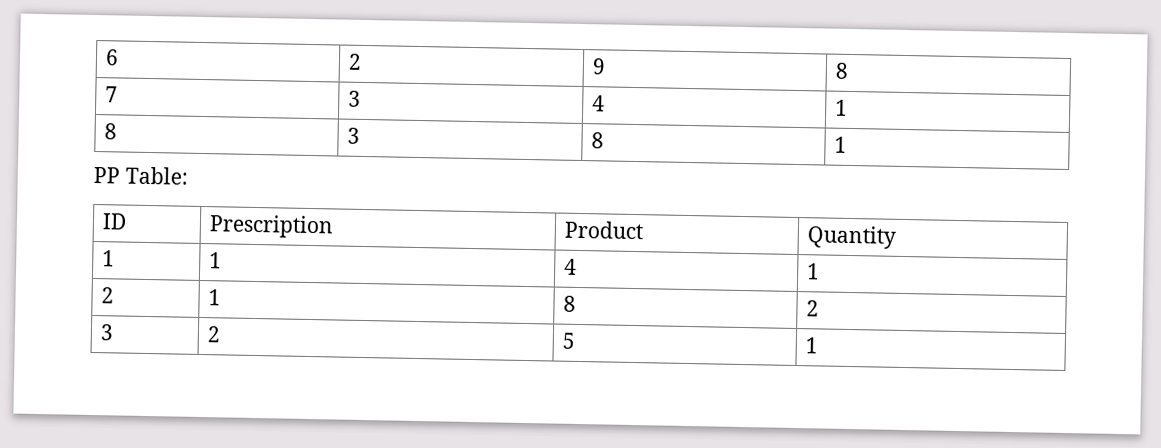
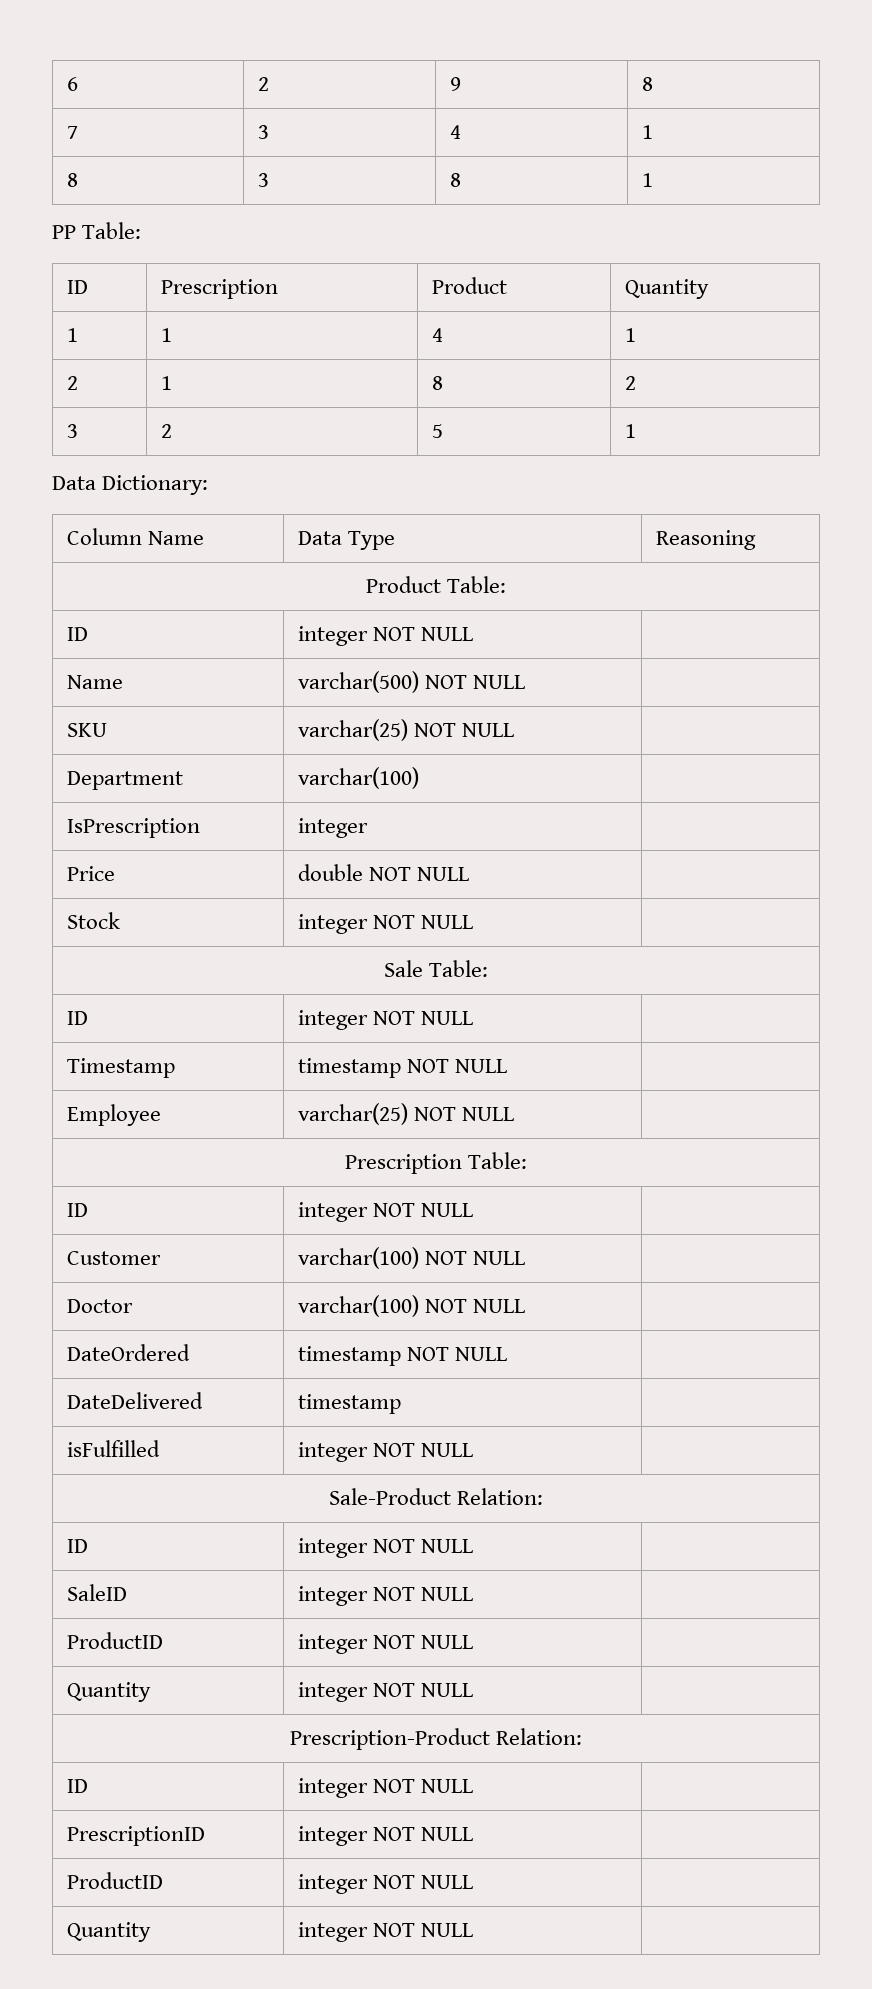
(818, 345) none -> [52,475,209,495] [66,528,204,545] [297,531,395,550] [655,530,756,550] [365,576,507,593] [66,627,88,641] [297,626,473,646] [66,675,123,689] [297,671,525,693] [66,723,107,737] [297,719,514,741] [66,771,183,790] [297,767,419,789] [66,818,200,838] [297,818,368,838] [66,866,115,881] [297,864,469,881] [66,912,120,929] [297,914,473,934] [383,960,489,977] [66,1011,88,1025] [297,1010,473,1030] [66,1058,175,1078] [297,1058,507,1078] [66,1104,161,1126] [297,1103,514,1125] [344,1152,528,1174] [66,1203,88,1217] [297,1202,473,1222] [66,1251,161,1265] [297,1247,525,1269] [66,1299,133,1313] [297,1295,525,1317] [66,1344,190,1361] [297,1346,507,1366] [66,1392,203,1409] [297,1394,401,1414] [66,1440,160,1457] [297,1442,473,1462] [328,1488,544,1505] [66,1539,88,1553] [297,1538,473,1558] [66,1584,127,1601] [297,1586,473,1606] [66,1632,163,1649] [297,1634,473,1654] [66,1682,151,1702] [297,1682,473,1702] [289,1728,583,1750] [66,1779,88,1793] [297,1778,473,1798] [66,1826,205,1846] [297,1826,473,1846] [66,1872,163,1889] [297,1874,473,1894] [66,1922,151,1942] [297,1922,473,1942] // Data Dictionary: // Column Name | Data Type | Reasoning // Product Table: // ID | integer NOT NULL | // Name | varchar(500) NOT NULL | // SKU | varchar(25) NOT NULL | // Department | varchar(100) | // IsPrescription | integer | // Price | double NOT NULL | // Stock | integer NOT NULL | // Sale Table: // ID | integer NOT NULL | // Timestamp | timestamp NOT NULL | // Employee | varchar(25) NOT NULL | // Prescription Table: // ID | integer NOT NULL | // Customer | varchar(100) NOT NULL | // Doctor | varchar(100) NOT NULL | // DateOrdered | timestamp NOT NULL | // DateDelivered | timestamp | // isFulfilled | integer NOT NULL | // Sale-Product Relation: // ID | integer NOT NULL | // SaleID | integer NOT NULL | // ProductID | integer NOT NULL | // Quantity | integer NOT NULL | // Prescription-Product Relation: // ID | integer NOT NULL | // PrescriptionID | integer NOT NULL | // ProductID | integer NOT NULL | // Quantity | integer NOT NULL |

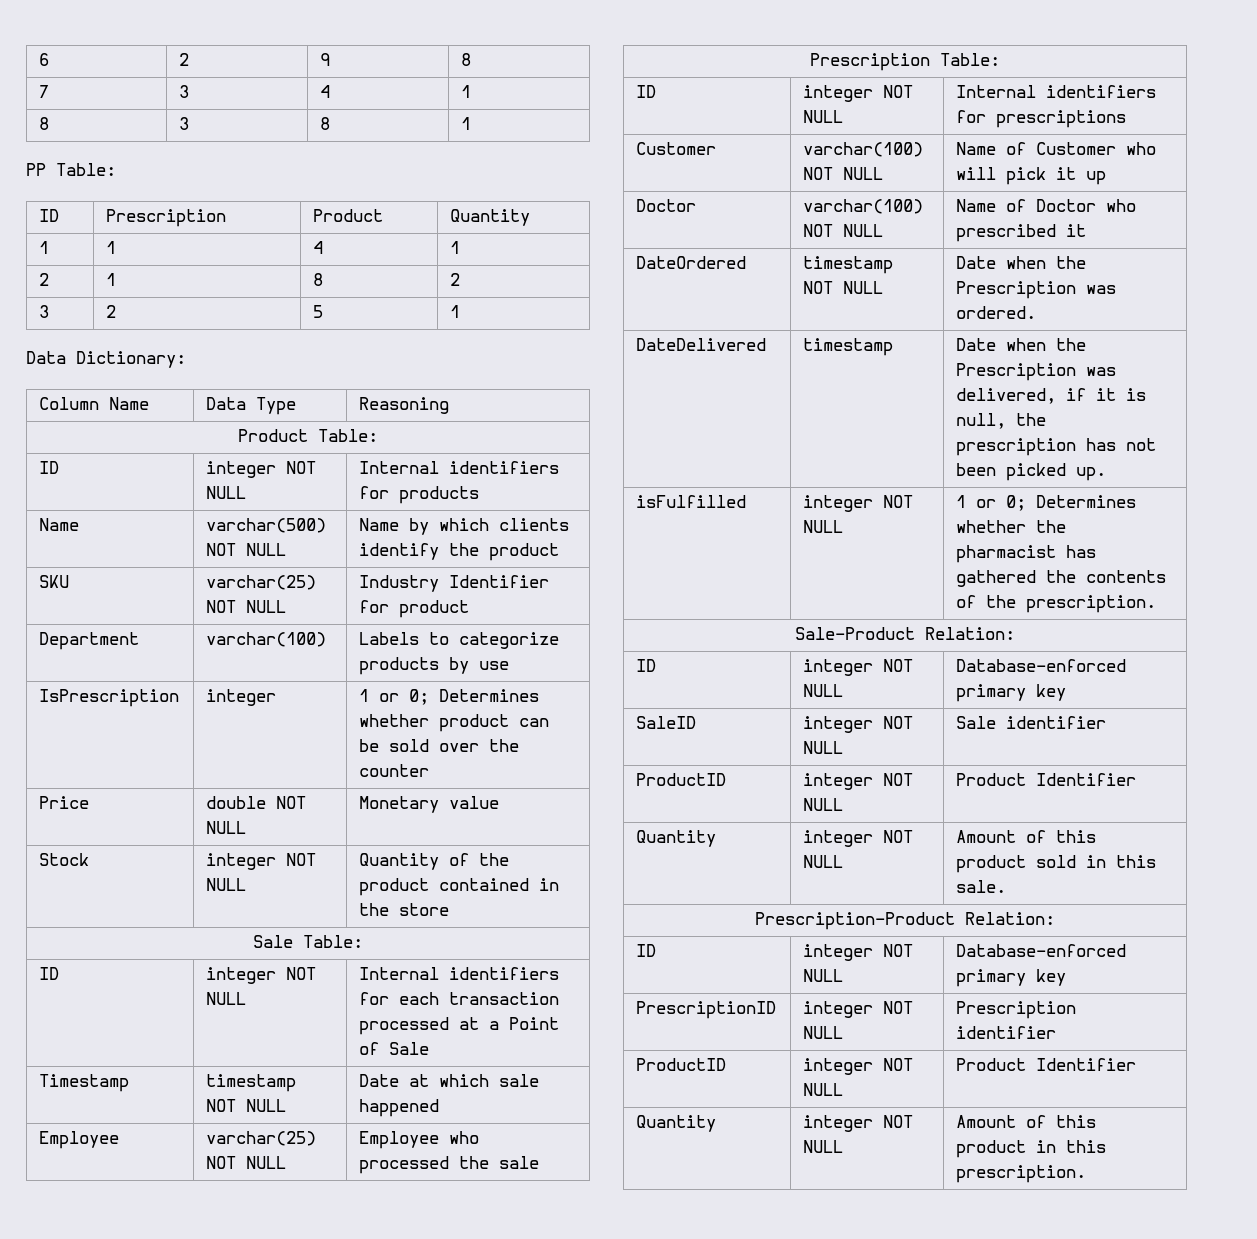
(473, 634) none -> [359,461,560,474] [359,486,480,504] Internal identifiers for products
[66,723,107,737] [297,719,514,741] [66,771,183,790] [297,767,419,789] [66,818,200,838] [297,818,368,838] // SKU | varchar(25) NOT NULL | // Department | varchar(100) | // IsPrescription | integer | -> [359,518,570,535] [359,543,560,561] [39,575,70,588] [206,575,317,590] [206,600,287,613] [359,575,550,592] [359,600,470,618] [39,632,140,650] [206,632,327,647] [359,632,560,649] [359,657,510,675] [39,689,180,707] [206,689,277,706] [359,689,540,705] [359,714,550,732] [359,739,520,752] [359,764,430,777] Name by which clients identify the product // SKU | varchar(25) NOT NULL | Industry Identifier for product // Department | varchar(100) | Labels to categorize products by use // IsPrescription | integer | 1 or 0; Determines whether product can be sold over the counter
(469, 874) none -> [359,796,500,813] Monetary value
(473, 922) none -> [359,853,510,870] [359,878,560,896] [359,903,450,916] Quantity of the product contained in the store
(473, 1018) none -> [359,967,560,980] [359,992,560,1005] [359,1017,560,1035] [359,1042,430,1055] Internal identifiers for each transaction processed at a Point of Sale
(507, 1066) none -> [359,1074,540,1087] [359,1099,440,1117] Date at which sale happened
(514, 1114) none -> [359,1131,480,1149] [359,1156,540,1174] Employee who processed the sale
(473, 1210) none -> [956,85,1157,98] [956,110,1127,128] Internal identifiers for prescriptions
[66,1299,133,1313] [297,1295,525,1317] [66,1344,190,1361] [297,1346,507,1366] [66,1392,203,1409] [297,1394,401,1414] [66,1440,160,1457] [297,1442,473,1462] // Doctor | varchar(100) NOT NULL | // DateOrdered | timestamp NOT NULL | // DateDelivered | timestamp | // isFulfilled | integer NOT NULL | -> [956,142,1157,155] [956,167,1107,185] [636,199,697,212] [803,199,924,214] [803,224,884,237] [956,199,1137,212] [956,224,1087,242] [636,256,747,269] [803,256,894,274] [803,281,884,294] [956,256,1087,269] [956,281,1117,299] [956,306,1037,319] [636,338,767,351] [803,338,894,356] [956,338,1087,351] [956,363,1117,381] [956,388,1147,404] [956,413,1047,429] [956,438,1157,456] [956,463,1107,481] [636,495,747,508] [803,495,914,512] [803,520,844,533] [956,495,1137,511] [956,520,1067,533] [956,545,1097,563] [956,570,1167,587] [956,595,1157,613] Name of Customer who will pick it up // Doctor | varchar(100) NOT NULL | Name of Doctor who prescribed it // DateOrdered | timestamp NOT NULL | Date when the Prescription was ordered. // DateDelivered | timestamp | Date when the Prescription was delivered, if it is null, the prescription has not been picked up. // isFulfilled | integer NOT NULL | 1 or 0; Determines whether the pharmacist has gathered the contents of the prescription.
(473, 1546) none -> [956,659,1127,672] [956,684,1067,702] Database-enforced primary key
[66,1632,163,1649] [297,1634,473,1654] [66,1682,151,1702] [297,1682,473,1702] // ProductID | integer NOT NULL | // Quantity | integer NOT NULL | -> [956,716,1107,729] [636,773,727,786] [803,773,914,790] [803,798,844,811] [956,773,1137,786] [636,830,717,847] [803,830,914,847] [803,855,844,868] [956,830,1097,843] [956,855,1157,873] [956,880,1007,893] Sale identifier // ProductID | integer NOT NULL | Product Identifier // Quantity | integer NOT NULL | Amount of this product sold in this sale.
(473, 1786) none -> [956,944,1127,957] [956,969,1067,987] Database-enforced primary key
[66,1872,163,1889] [297,1874,473,1894] [66,1922,151,1942] [297,1922,473,1942] // ProductID | integer NOT NULL | // Quantity | integer NOT NULL | -> [956,1001,1077,1019] [956,1026,1057,1039] [636,1058,727,1071] [803,1058,914,1075] [803,1083,844,1096] [956,1058,1137,1071] [636,1115,717,1132] [803,1115,914,1132] [803,1140,844,1153] [956,1115,1097,1128] [956,1140,1107,1158] [956,1165,1087,1183] Prescription identifier // ProductID | integer NOT NULL | Product Identifier // Quantity | integer NOT NULL | Amount of this product in this prescription.

